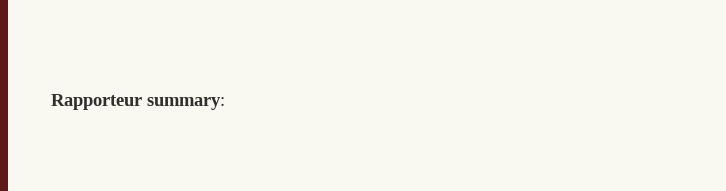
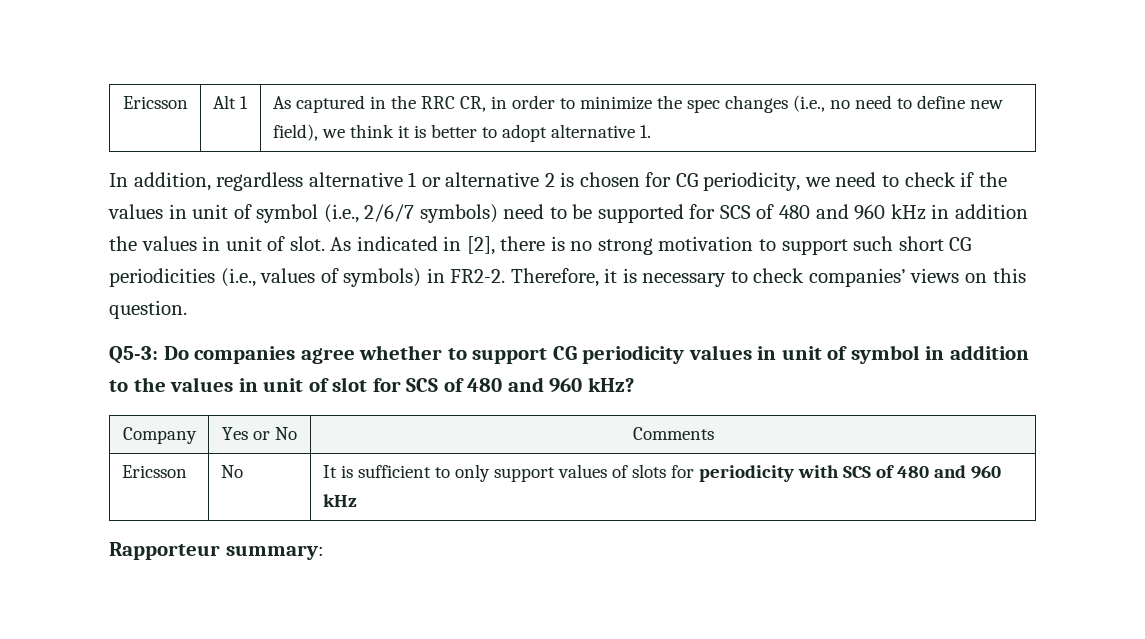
(51, 102) none -> [122,96,188,109] [212,95,248,109] [272,95,1003,113] [272,124,651,142] [109,172,1007,191] [108,204,1028,223] [109,236,972,255] [109,268,1026,287] [109,300,187,319] [109,345,1030,364] [109,377,634,393] [122,427,197,444] [222,427,297,440] [632,427,714,440] [121,465,187,478] [220,465,243,478] [322,464,1001,482] [322,494,357,507] Ericsson | Alt 1 | As captured in the RRC CR, in order to minimize the spec changes (i.e., no need to define new field), we think it is better to adopt alternative 1. // In addition, regardless alternative 1 or alternative 2 is chosen for CG periodicity, we need to check if the values in unit of symbol (i.e., 2/6/7 symbols) need to be supported for SCS of 480 and 960 kHz in addition the values in unit of slot. As indicated in [2], there is no strong motivation to support such short CG periodicities (i.e., values of symbols) in FR2-2. Therefore, it is necessary to check companies’ views on this question. // Q5-3: Do companies agree whether to support CG periodicity values in unit of symbol in addition to the values in unit of slot for SCS of 480 and 960 kHz? // Company | Yes or No | Comments // Ericsson | No | It is sufficient to only support values of slots for periodicity with SCS of 480 and 960 kHz //

